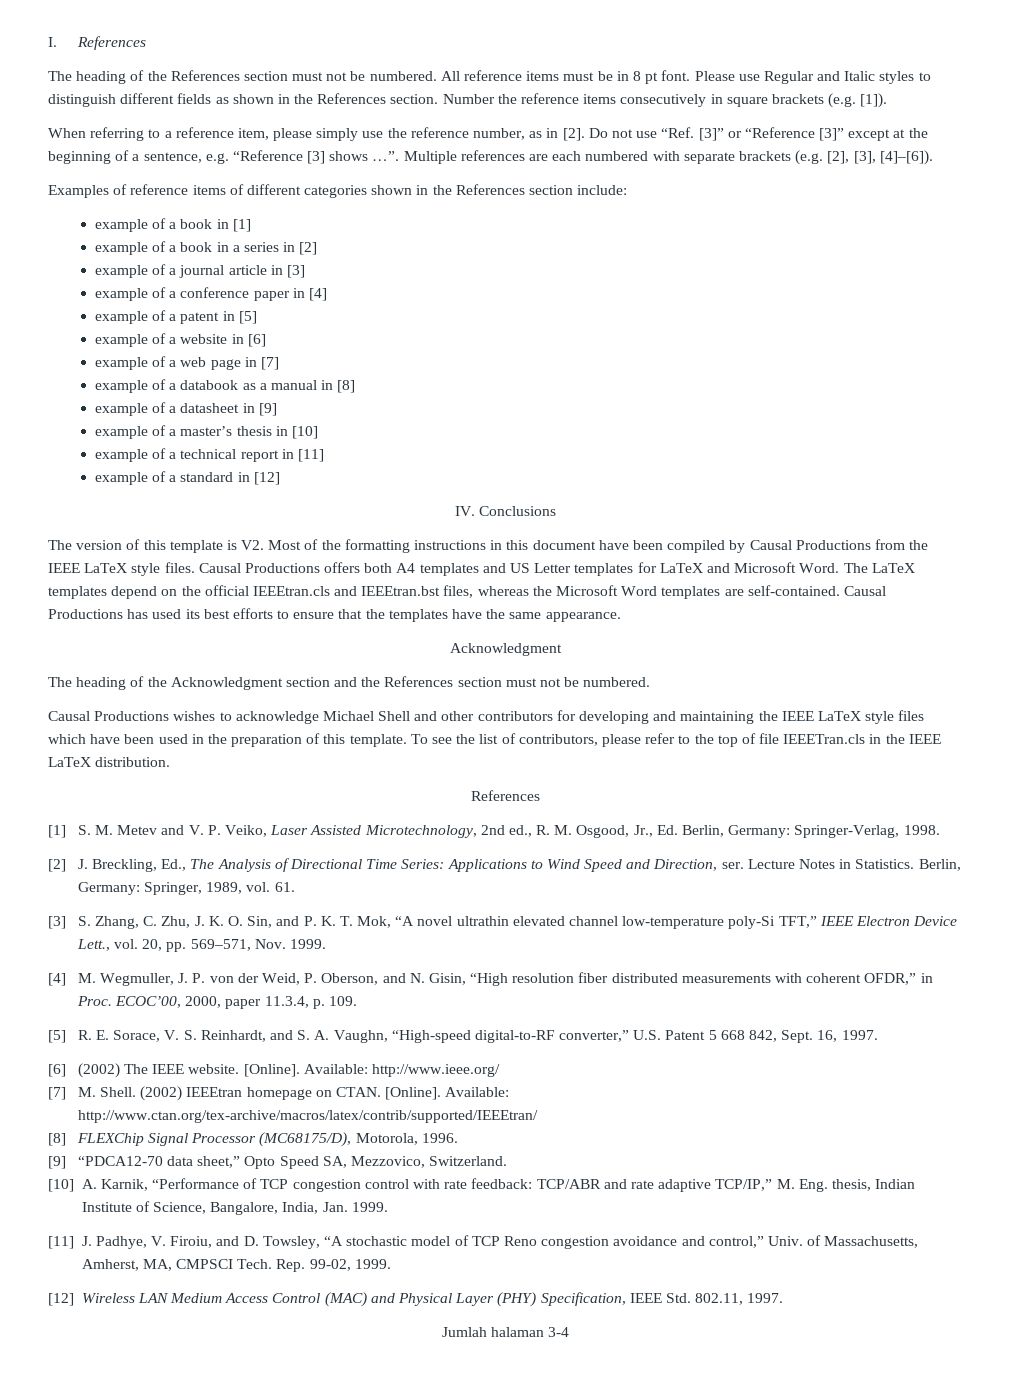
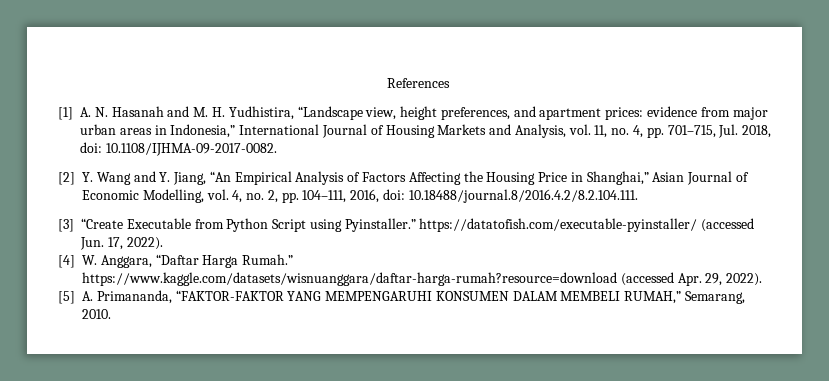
[48,36,146,50] [48,70,931,84] [48,93,888,108] [48,127,928,141] [48,150,933,165] [48,184,628,198] [94,218,251,232] [94,241,318,255] [94,264,305,278] [94,287,327,301] [94,310,257,324] [94,333,266,347] [94,356,279,370] [94,379,356,393] [94,402,277,416] [94,425,318,439] [94,448,324,462] [94,471,280,485] [454,506,557,516] [48,539,929,553] [48,562,915,576] [48,585,886,599] [48,608,621,622] [450,643,562,656] [48,676,651,690] [48,710,925,724] [48,733,941,747] [48,757,171,767] [471,790,540,801] [48,825,940,838] [48,858,961,872] [77,882,295,895] [48,916,958,929] [76,939,326,952] [48,972,933,986] [76,996,357,1009] [48,1030,878,1043] [48,1063,500,1078] [48,1086,510,1101] [77,1110,538,1123] [48,1132,458,1147] [48,1156,508,1169] [48,1178,916,1192] [81,1201,388,1215] [48,1235,919,1249] [81,1259,391,1272] [48,1292,784,1307] [441,1327,570,1337] I. References // The heading of the References section must not be numbered. All reference items must be in 8 pt font. Please use Regular and Italic styles to distinguish different fields as shown in the References section. Number the reference items consecutively in square brackets (e.g. [1]). // When referring to a reference item, please simply use the reference number, as in [2]. Do not use “Ref. [3]” or “Reference [3]” except at the beginning of a sentence, e.g. “Reference [3] shows …”. Multiple references are each numbered with separate brackets (e.g. [2], [3], [4]–[6]). // Examples of reference items of different categories shown in the References section include: // example of a book in [1] // example of a book in a series in [2] // example of a journal article in [3] // example of a conference paper in [4] // example of a patent in [5] // example of a website in [6] // example of a web page in [7] // example of a databook as a manual in [8] // example of a datasheet in [9] // example of a master’s thesis in [10] // example of a technical report in [11] // example of a standard in [12] // IV. Conclusions // The version of this template is V2. Most of the formatting instructions in this document have been compiled by Causal Productions from the IEEE LaTeX style files. Causal Productions offers both A4 templates and US Letter templates for LaTeX and Microsoft Word. The LaTeX templates depend on the official IEEEtran.cls and IEEEtran.bst files, whereas the Microsoft Word templates are self-contained. Causal Productions has used its best efforts to ensure that the templates have the same appearance. // Acknowledgment // The heading of the Acknowledgment section and the References section must not be numbered. // Causal Productions wishes to acknowledge Michael Shell and other contributors for developing and maintaining the IEEE LaTeX style files which have been used in the preparation of this template. To see the list of contributors, please refer to the top of file IEEETran.cls in the IEEE LaTeX distribution. // References // [1] S. M. Metev and V. P. Veiko, Laser Assisted Microtechnology, 2nd ed., R. M. Osgood, Jr., Ed. Berlin, Germany: Springer-Verlag, 1998. // [2] J. Breckling, Ed., The Analysis of Directional Time Series: Applications to Wind Speed and Direction, ser. Lecture Notes in Statistics. Berlin, Germany: Springer, 1989, vol. 61. // [3] S. Zhang, C. Zhu, J. K. O. Sin, and P. K. T. Mok, “A novel ultrathin elevated channel low-temperature poly-Si TFT,” IEEE Electron Device Lett., vol. 20, pp. 569–571, Nov. 1999. // [4] M. Wegmuller, J. P. von der Weid, P. Oberson, and N. Gisin, “High resolution fiber distributed measurements with coherent OFDR,” in Proc. ECOC’00, 2000, paper 11.3.4, p. 109. // [5] R. E. Sorace, V. S. Reinhardt, and S. A. Vaughn, “High-speed digital-to-RF converter,” U.S. Patent 5 668 842, Sept. 16, 1997. // [6] (2002) The IEEE website. [Online]. Available: http://www.ieee.org/ // [7] M. Shell. (2002) IEEEtran homepage on CTAN. [Online]. Available: http://www.ctan.org/tex-archive/macros/latex/contrib/supported/IEEEtran/ // [8] FLEXChip Signal Processor (MC68175/D), Motorola, 1996. // [9] “PDCA12-70 data sheet,” Opto Speed SA, Mezzovico, Switzerland. // [10] A. Karnik, “Performance of TCP congestion control with rate feedback: TCP/ABR and rate adaptive TCP/IP,” M. Eng. thesis, Indian Institute of Science, Bangalore, India, Jan. 1999. // [11] J. Padhye, V. Firoiu, and D. Towsley, “A stochastic model of TCP Reno congestion avoidance and control,” Univ. of Massachusetts, Amherst, MA, CMPSCI Tech. Rep. 99-02, 1999. // [12] Wireless LAN Medium Access Control (MAC) and Physical Layer (PHY) Specification, IEEE Std. 802.11, 1997. // Jumlah halaman 3-4 -> [386,78,450,88] [58,106,768,120] [80,124,772,138] [80,142,277,156] [58,171,750,185] [82,189,638,203] [58,218,755,232] [80,237,163,250] [58,254,294,268] [82,272,763,286] [58,290,746,304] [82,309,111,319] References // [1] A. N. Hasanah and M. H. Yudhistira, “Landscape view, height preferences, and apartment prices: evidence from major urban areas in Indonesia,” International Journal of Housing Markets and Analysis, vol. 11, no. 4, pp. 701–715, Jul. 2018, doi: 10.1108/IJHMA-09-2017-0082. // [2] Y. Wang and Y. Jiang, “An Empirical Analysis of Factors Affecting the Housing Price in Shanghai,” Asian Journal of Economic Modelling, vol. 4, no. 2, pp. 104–111, 2016, doi: 10.18488/journal.8/2016.4.2/8.2.104.111. // [3] “Create Executable from Python Script using Pyinstaller.” https://datatofish.com/executable-pyinstaller/ (accessed Jun. 17, 2022). // [4] W. Anggara, “Daftar Harga Rumah.” https://www.kaggle.com/datasets/wisnuanggara/daftar-harga-rumah?resource=download (accessed Apr. 29, 2022). // [5] A. Primananda, “FAKTOR-FAKTOR YANG MEMPENGARUHI KONSUMEN DALAM MEMBELI RUMAH,” Semarang, 2010.

